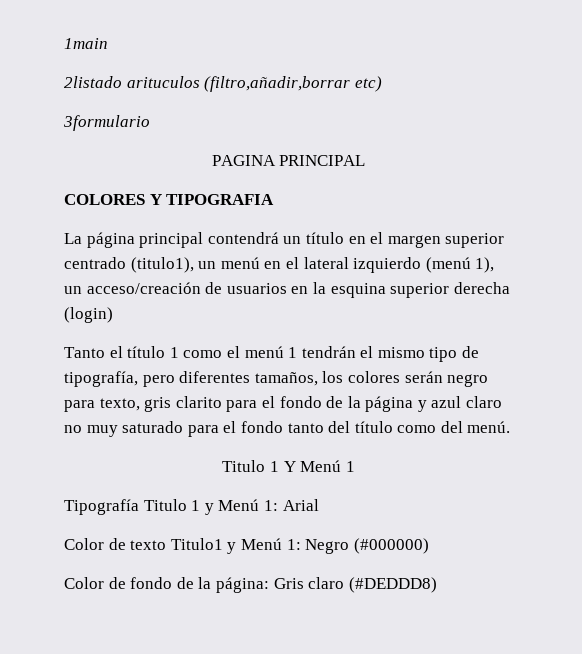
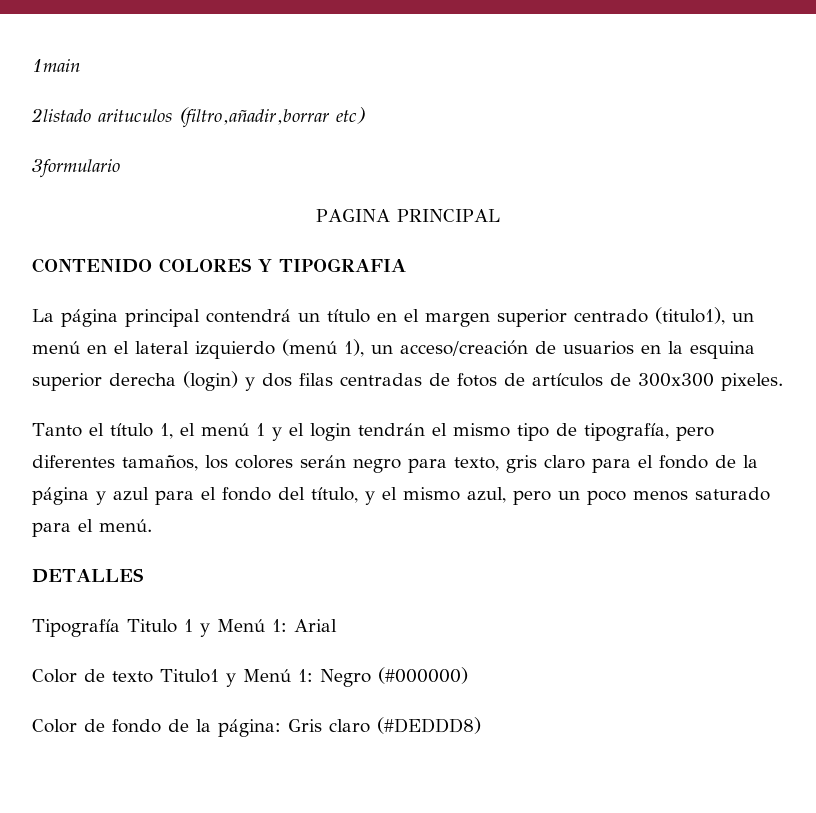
(366, 160) none -> [32,258,152,273] CONTENIDO
(113, 315) none -> [245,373,783,391] y dos filas centradas de fotos de artículos de 300x300 pixeles.
[169,347,223,358] 1 como -> [159,423,173,439] 1,
(298, 352) none -> [271,423,351,441] y el login
[175,396,222,408] clarito -> [544,455,585,469] claro
[466,396,503,408] [64,421,511,437] [222,460,355,472] claro no muy saturado para el fondo tanto del título como del menú. // Titulo 1 Y Menú 1 -> [155,487,770,505] [32,519,152,537] [32,568,144,583] para el fondo del título, y el mismo azul, pero un poco menos saturado para el menú. // DETALLES

